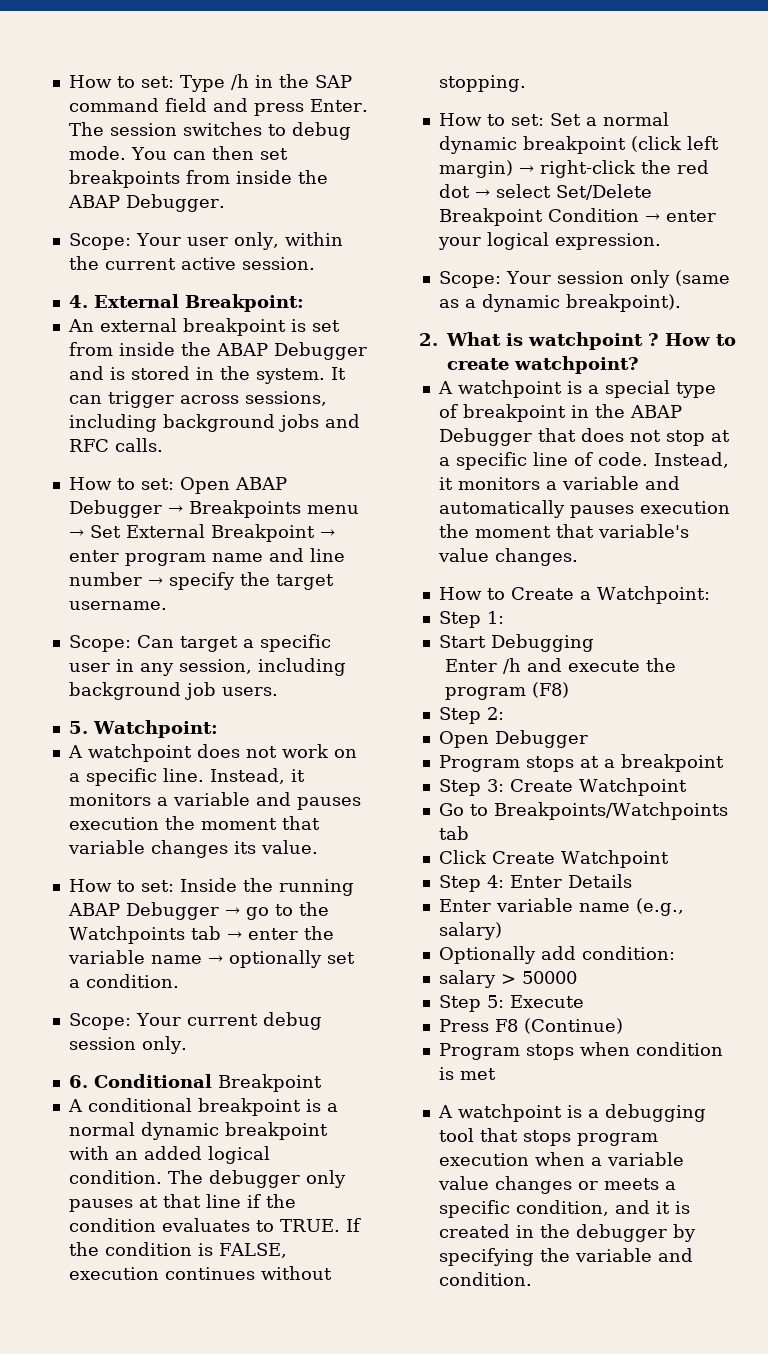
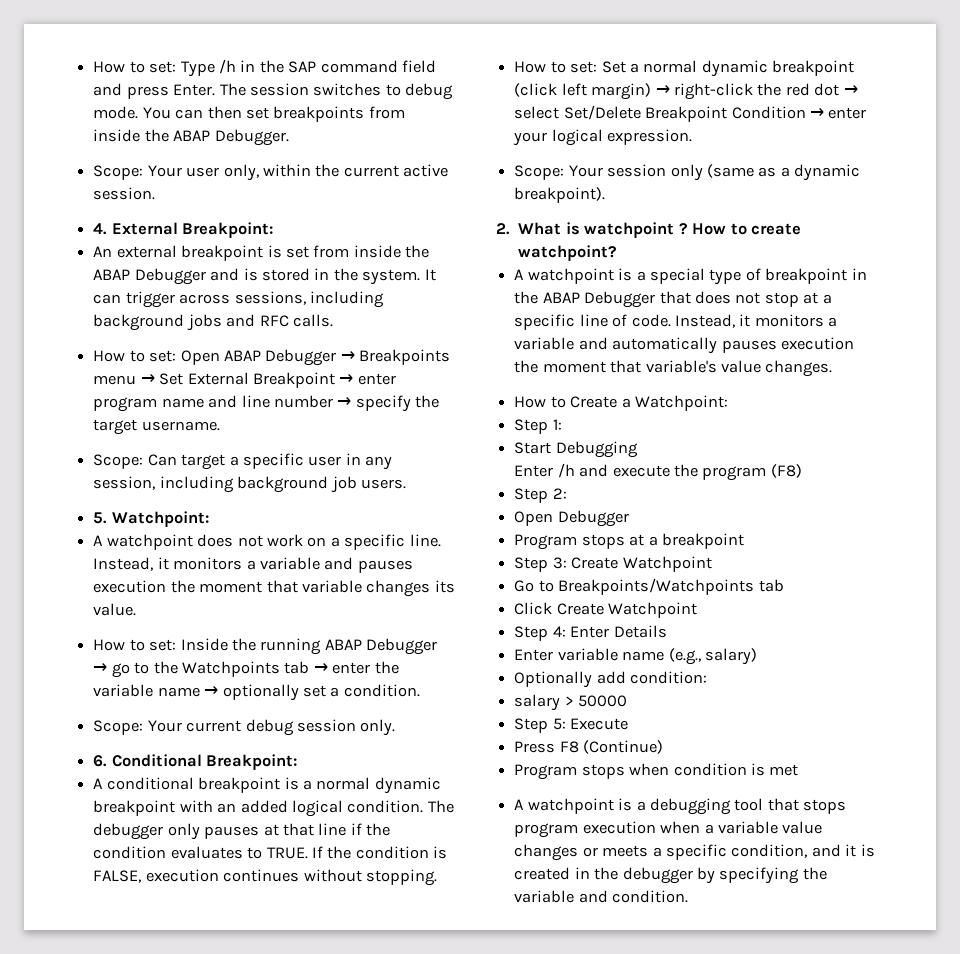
[217,1074,322,1092] Breakpoint -> [206,754,298,770] Breakpoint:

